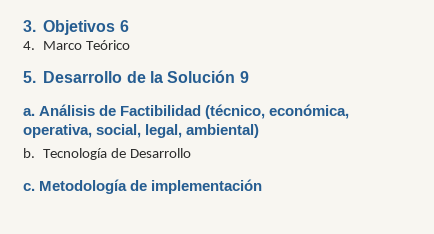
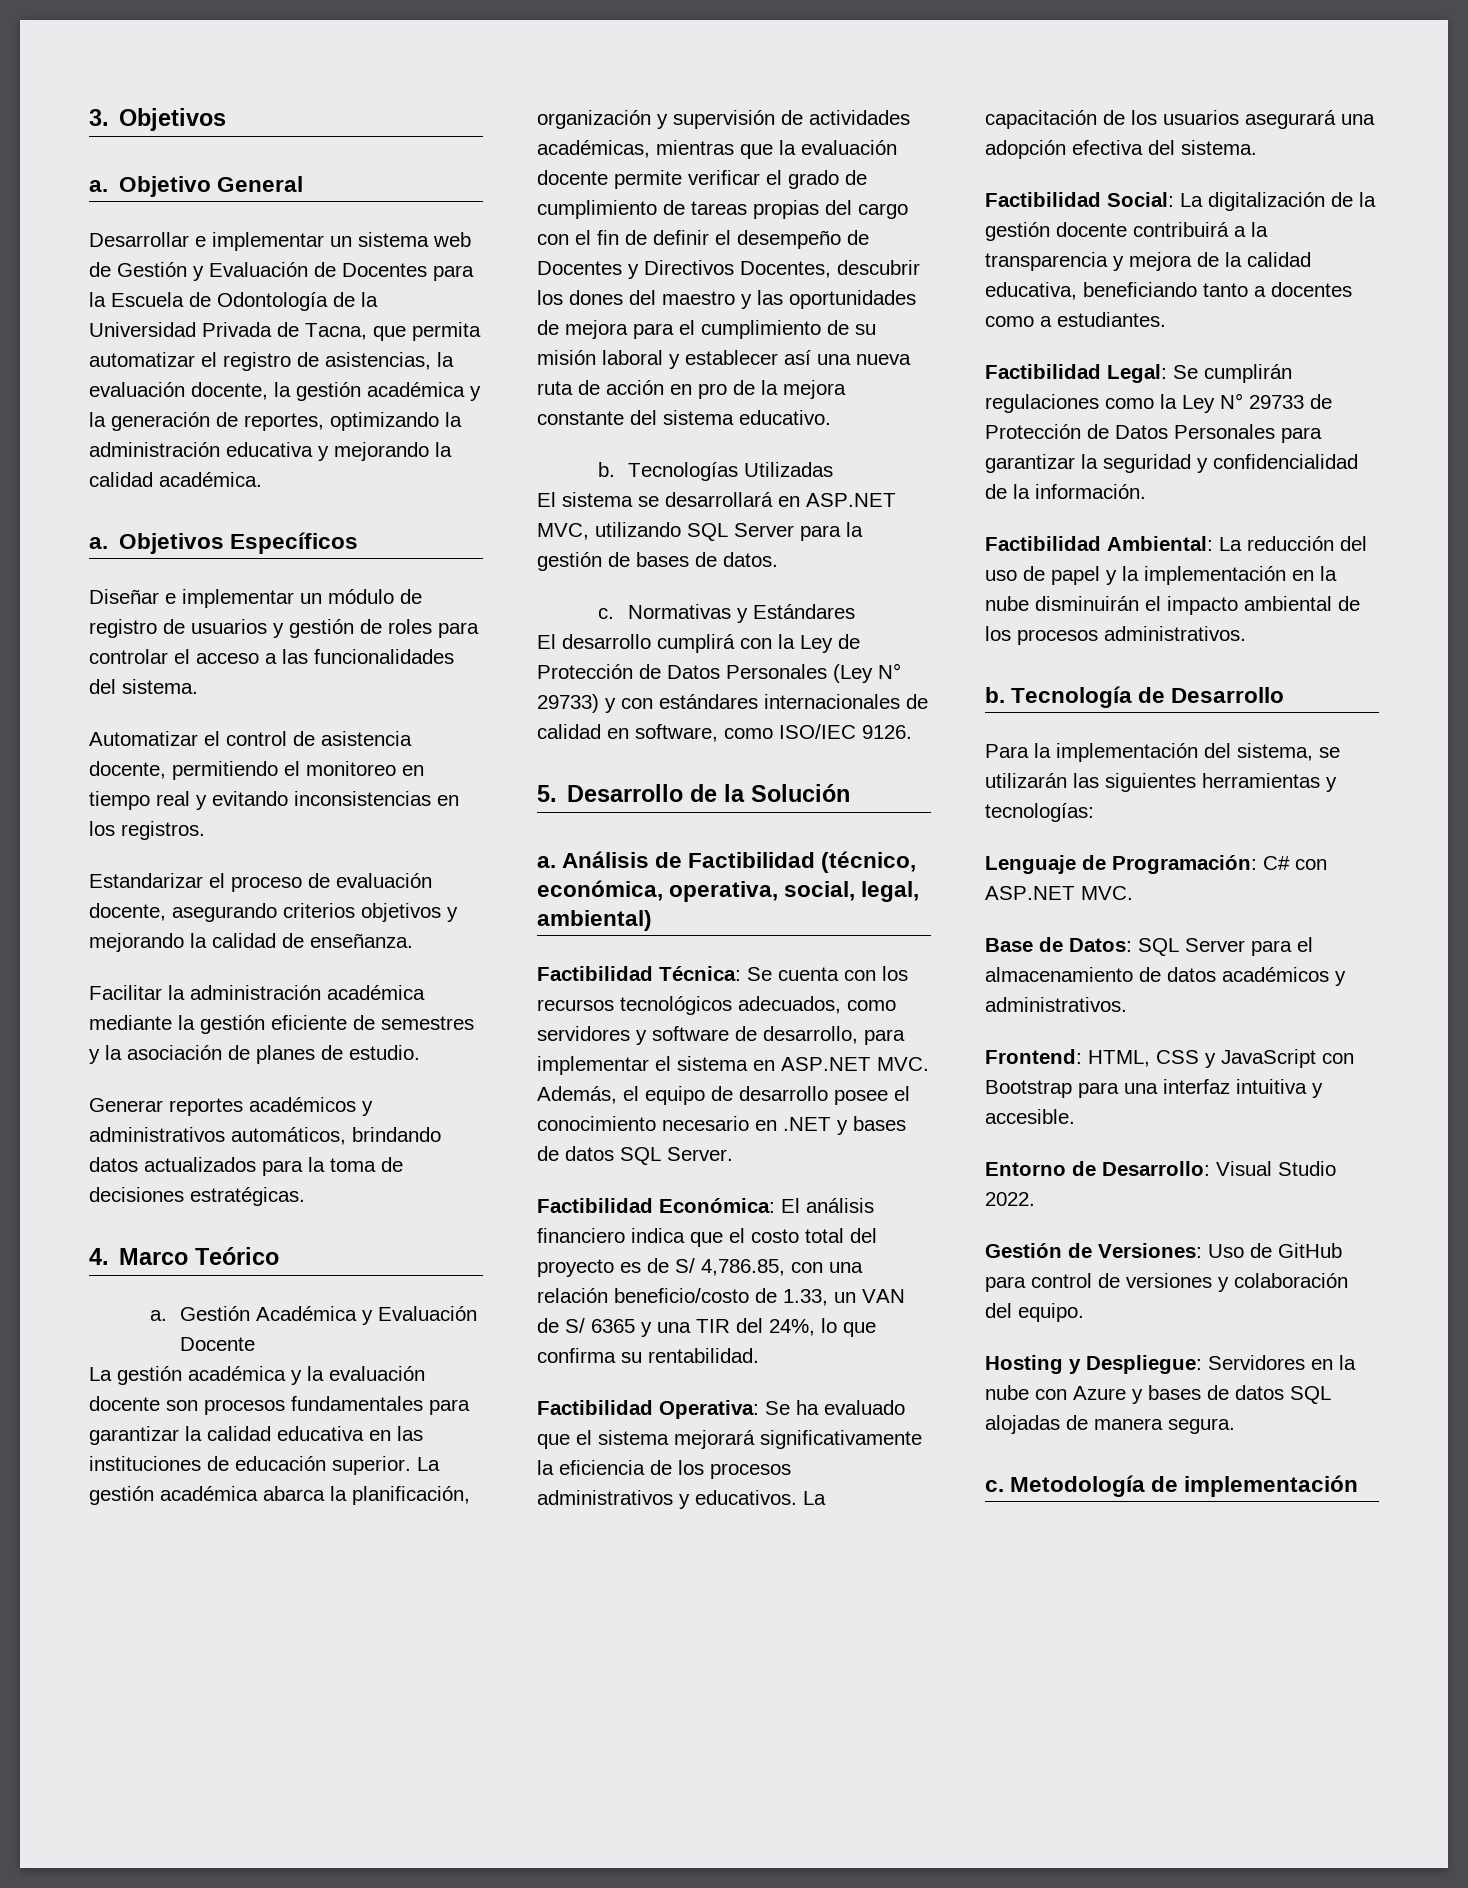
[119,20,129,32] [23,40,130,50] 6 // 4. Marco Teórico -> [89,176,304,197] [89,232,471,251] [89,262,474,281] [89,292,378,311] [89,322,481,341] [89,352,454,371] [89,382,481,401] [89,412,462,431] [89,442,452,461] [89,472,262,487] [89,532,359,554] [89,589,422,608] [89,619,479,638] [89,649,454,664] [89,679,198,694] [89,731,412,746] [89,761,424,780] [89,791,459,810] [89,821,205,840] [89,873,432,892] [89,903,458,922] [89,933,413,952] [89,985,425,1000] [89,1015,474,1034] [89,1045,420,1064] [89,1097,373,1116] [89,1127,441,1145] [89,1157,403,1176] [89,1187,305,1206] [89,1247,280,1265] [149,1306,477,1325] [179,1337,255,1351] [89,1366,425,1385] [89,1396,470,1415] [89,1426,423,1445] [89,1456,440,1475] [89,1486,470,1505] [537,110,910,129] [537,140,897,159] [537,170,867,189] [537,200,908,219] [537,230,869,249] [537,260,920,279] [537,290,916,309] [537,320,876,339] [537,350,911,369] [537,380,846,399] [537,410,831,425] [597,462,833,481] [537,492,896,507] [537,522,863,541] [537,552,778,571] [597,604,855,623] [537,634,860,653] [537,663,901,683] [537,694,928,713] [537,724,912,742] // a. Objetivo General // Desarrollar e implementar un sistema web de Gestión y Evaluación de Docentes para la Escuela de Odontología de la Universidad Privada de Tacna, que permita automatizar el registro de asistencias, la evaluación docente, la gestión académica y la generación de reportes, optimizando la administración educativa y mejorando la calidad académica. // a. Objetivos Específicos // Diseñar e implementar un módulo de registro de usuarios y gestión de roles para controlar el acceso a las funcionalidades del sistema. // Automatizar el control de asistencia docente, permitiendo el monitoreo en tiempo real y evitando inconsistencias en los registros. // Estandarizar el proceso de evaluación docente, asegurando criterios objetivos y mejorando la calidad de enseñanza. // Facilitar la administración académica mediante la gestión eficiente de semestres y la asociación de planes de estudio. // Generar reportes académicos y administrativos automáticos, brindando datos actualizados para la toma de decisiones estratégicas. // 4. Marco Teórico // a. Gestión Académica y Evaluación Docente // La gestión académica y la evaluación docente son procesos fundamentales para garantizar la calidad educativa en las instituciones de educación superior. La gestión académica abarca la planificación, organización y supervisión de actividades académicas, mientras que la evaluación docente permite verificar el grado de cumplimiento de tareas propias del cargo con el fin de definir el desempeño de Docentes y Directivos Docentes, descubrir los dones del maestro y las oportunidades de mejora para el cumplimiento de su misión laboral y establecer así una nueva ruta de acción en pro de la mejora constante del sistema educativo. // b. Tecnologías Utilizadas // El sistema se desarrollará en ASP.NET MVC, utilizando SQL Server para la gestión de bases de datos. // c. Normativas y Estándares // El desarrollo cumplirá con la Ley de Protección de Datos Personales (Ley N° 29733) y con estándares internacionales de calidad en software, como ISO/IEC 9126.
[239,71,249,83] 9 -> (851, 793) none
[23,148,191,160] b. Tecnología de Desarrollo -> [537,966,908,981] [537,996,896,1015] [537,1026,905,1045] [537,1056,929,1075] [537,1086,910,1105] [537,1116,906,1135] [537,1146,733,1165] [537,1198,874,1213] [537,1228,877,1247] [537,1258,863,1277] [537,1288,905,1306] [537,1318,876,1337] [537,1348,759,1363] [537,1400,905,1419] [537,1430,922,1449] [537,1460,791,1479] [537,1490,826,1509] [985,110,1375,129] [985,140,1257,159] [985,192,1376,211] [985,222,1268,241] [985,252,1311,271] [985,282,1352,300] [985,312,1166,327] [985,364,1292,383] [985,393,1332,413] [985,424,1322,443] [985,454,1358,473] [985,484,1146,499] [985,536,1367,551] [985,566,1337,585] [985,596,1360,615] [985,626,1246,645] [985,686,1285,708] [985,743,1340,762] [985,773,1337,792] [985,803,1094,822] [985,855,1327,874] [985,886,1133,900] [985,937,1313,956] [985,967,1346,986] [985,997,1127,1012] [985,1049,1354,1068] [985,1079,1323,1098] [985,1109,1075,1124] [985,1161,1336,1176] [985,1192,1035,1206] [985,1243,1342,1258] [985,1273,1348,1292] [985,1303,1084,1322] [985,1355,1356,1374] [985,1385,1331,1404] [985,1415,1235,1434] Factibilidad Técnica: Se cuenta con los recursos tecnológicos adecuados, como servidores y software de desarrollo, para implementar el sistema en ASP.NET MVC. Además, el equipo de desarrollo posee el conocimiento necesario en .NET y bases de datos SQL Server. // Factibilidad Económica: El análisis financiero indica que el costo total del proyecto es de S/ 4,786.85, con una relación beneficio/costo de 1.33, un VAN de S/ 6365 y una TIR del 24%, lo que confirma su rentabilidad. // Factibilidad Operativa: Se ha evaluado que el sistema mejorará significativamente la eficiencia de los procesos administrativos y educativos. La capacitación de los usuarios asegurará una adopción efectiva del sistema. // Factibilidad Social: La digitalización de la gestión docente contribuirá a la transparencia y mejora de la calidad educativa, beneficiando tanto a docentes como a estudiantes. // Factibilidad Legal: Se cumplirán regulaciones como la Ley N° 29733 de Protección de Datos Personales para garantizar la seguridad y confidencialidad de la información. // Factibilidad Ambiental: La reducción del uso de papel y la implementación en la nube disminuirán el impacto ambiental de los procesos administrativos. // b. Tecnología de Desarrollo // Para la implementación del sistema, se utilizarán las siguientes herramientas y tecnologías: // Lenguaje de Programación: C# con ASP.NET MVC. // Base de Datos: SQL Server para el almacenamiento de datos académicos y administrativos. // Frontend: HTML, CSS y JavaScript con Bootstrap para una interfaz intuitiva y accesible. // Entorno de Desarrollo: Visual Studio 2022. // Gestión de Versiones: Uso de GitHub para control de versiones y colaboración del equipo. // Hosting y Despliegue: Servidores en la nube con Azure y bases de datos SQL alojadas de manera segura.

